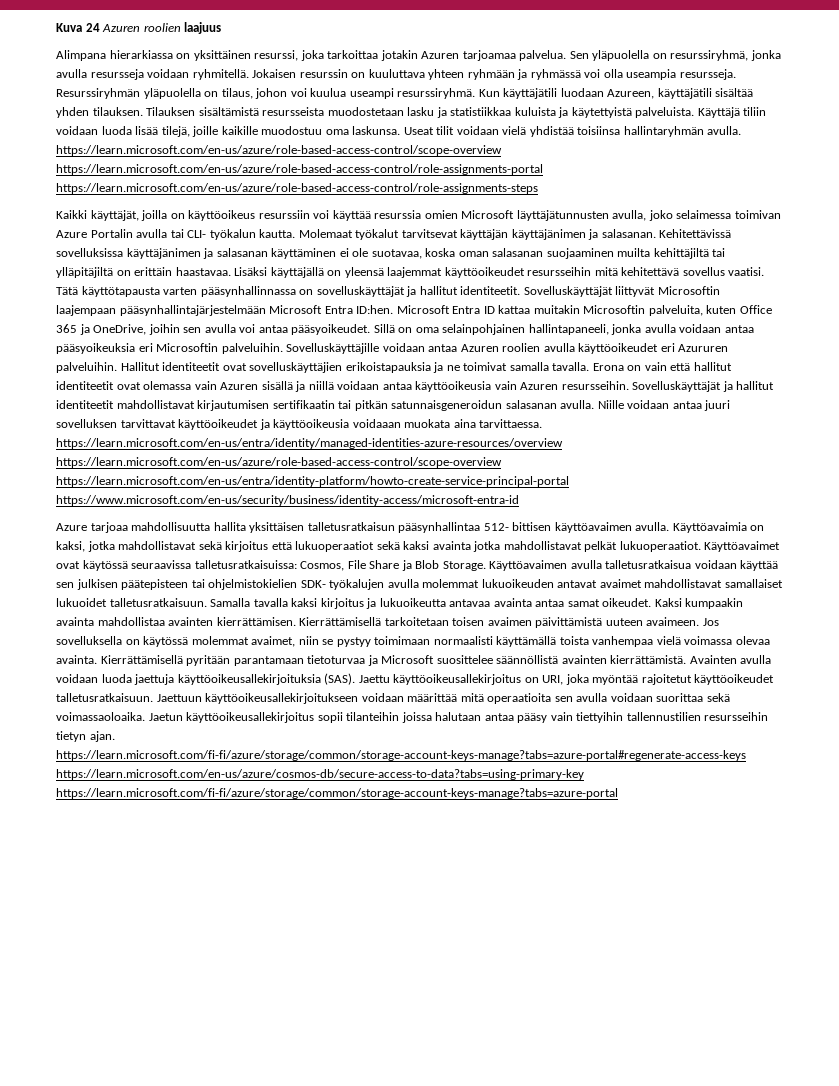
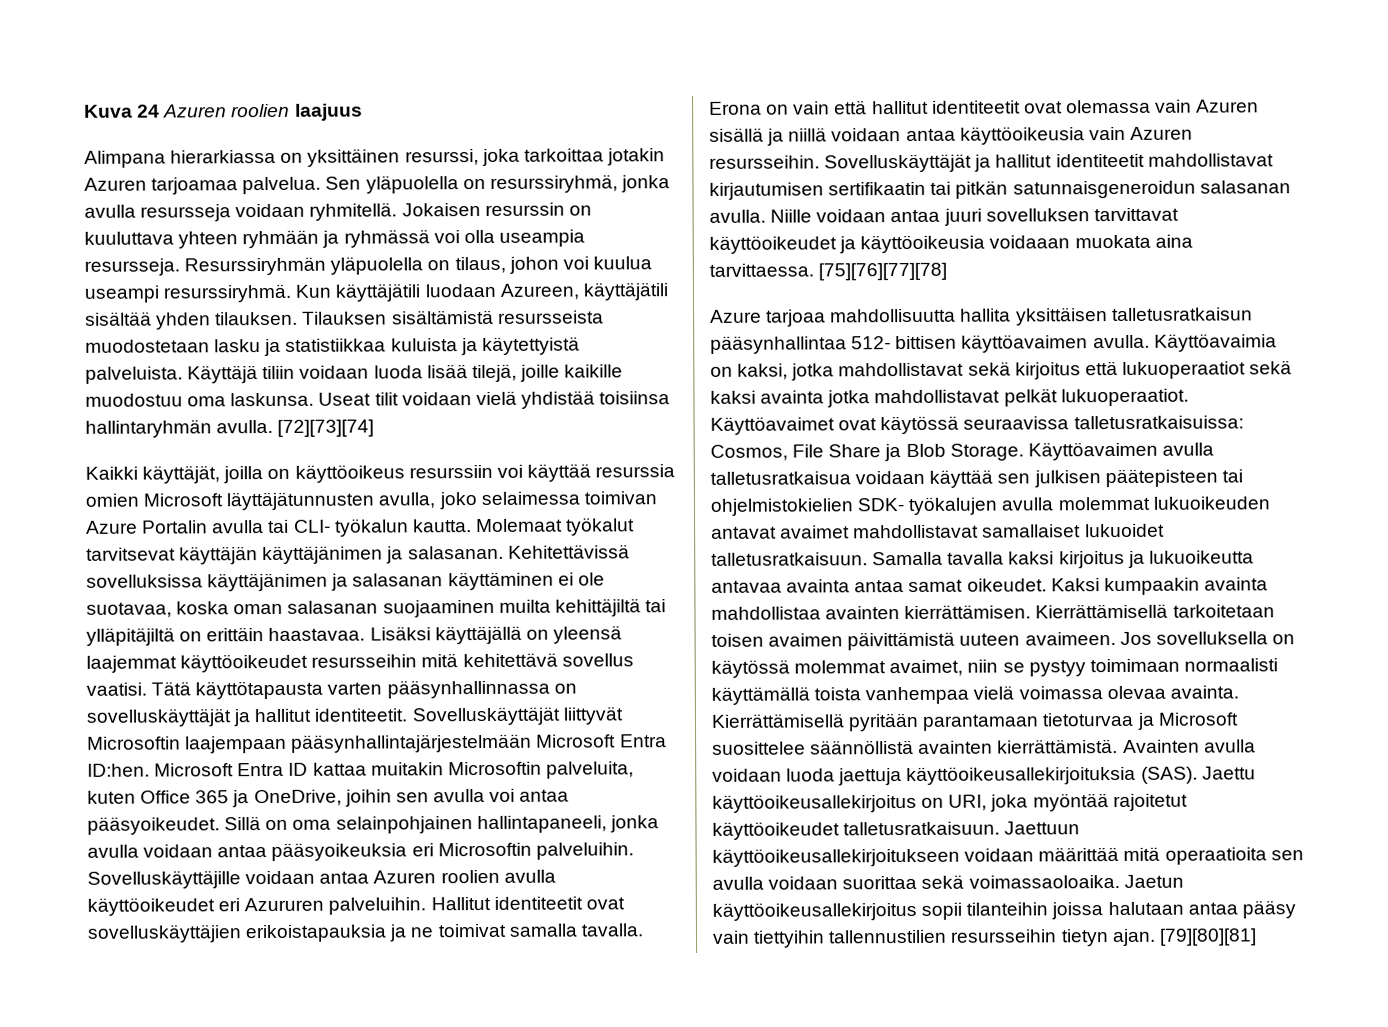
[56,145,502,156] [56,164,543,175] [56,183,538,194] https://learn.microsoft.com/en-us/azure/role-based-access-control/scope-overview https://learn.microsoft.com/en-us/azure/role-based-access-control/role-assignments-portal https://learn.microsoft.com/en-us/azure/role-based-access-control/role-assignments-steps -> [277,419,375,437] [72][73][74]
[56,438,563,449] [56,457,502,468] [56,476,569,487] [56,495,519,506] https://learn.microsoft.com/en-us/entra/identity/managed-identities-azure-resources/overview https://learn.microsoft.com/en-us/azure/role-based-access-control/scope-overview https://learn.microsoft.com/en-us/entra/identity-platform/howto-create-service-principal-portal https://www.microsoft.com/en-us/security/business/identity-access/microsoft-entra-id -> [818,262,948,281] [75][76][77][78]
[56,750,746,761] [56,769,584,780] [56,788,618,799] https://learn.microsoft.com/fi-fi/azure/storage/common/storage-account-keys-manage?tabs=azure-portal#regenerate-access-keys https://learn.microsoft.com/en-us/azure/cosmos-db/secure-access-to-data?tabs=using-primary-key https://learn.microsoft.com/fi-fi/azure/storage/common/storage-account-keys-manage?tabs=azure-portal -> [1158,928,1257,946] [79][80][81]

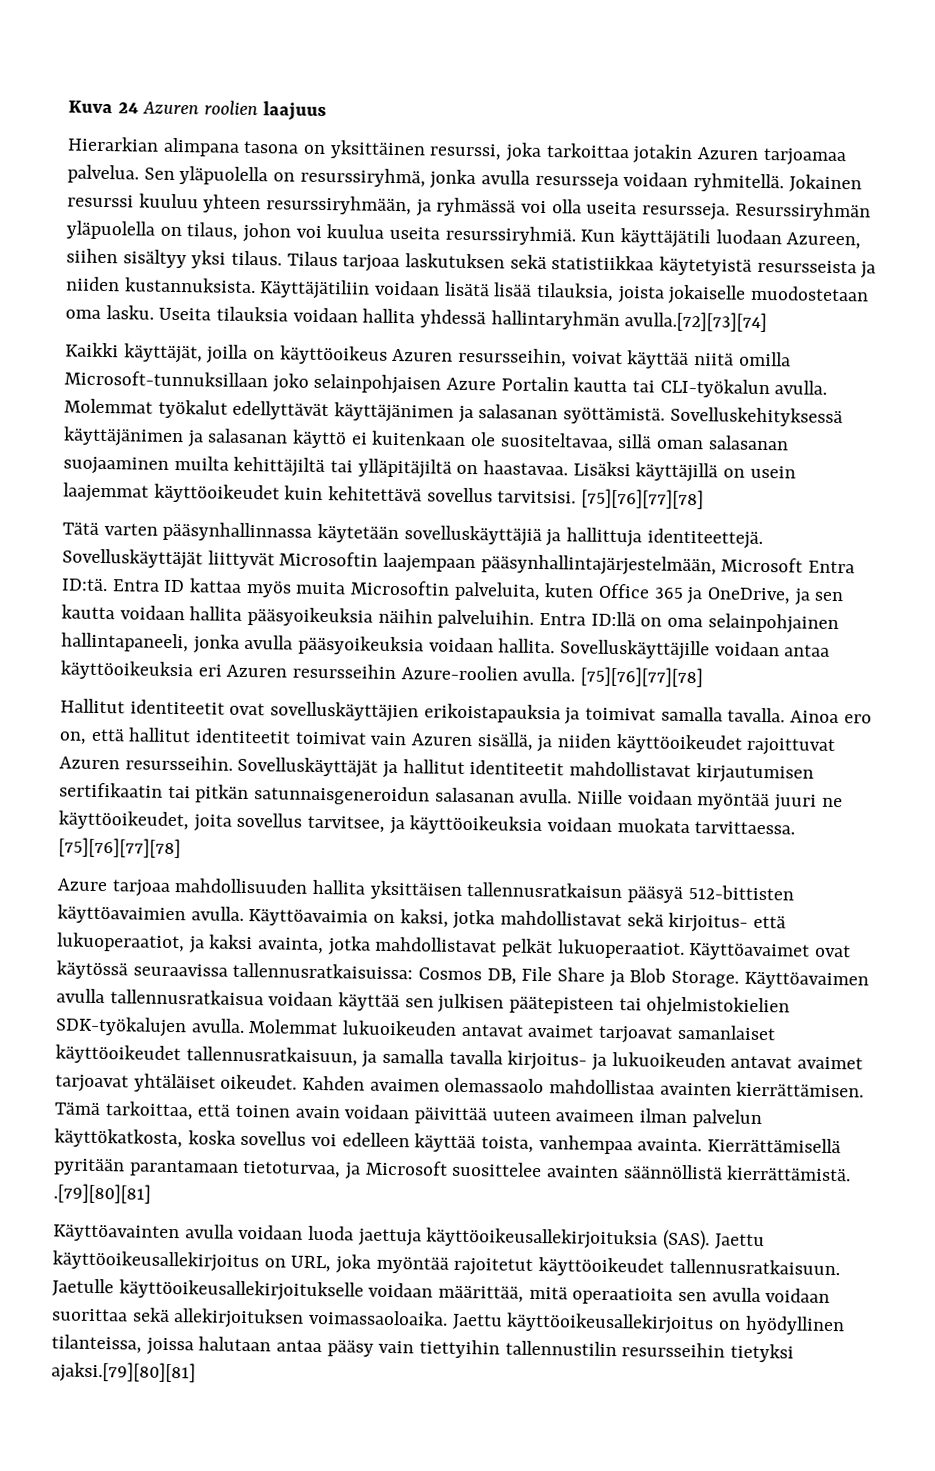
[84,149,277,168] Alimpana hierarkiassa -> [67,136,300,157] Hierarkian alimpana tasona
[401,202,592,217] [84,229,320,249] Jokaisen resurssin on kuuluttava yhteen ryhmään -> [788,174,862,193] [67,193,413,216] Jokainen resurssi kuuluu yhteen resurssiryhmään,
[498,229,585,247] useampia -> [586,201,638,215] useita
[84,283,292,303] useampi resurssiryhmä. -> [389,225,576,246] useita resurssiryhmiä.
[582,282,668,301] [85,309,604,330] [85,336,580,357] [85,363,624,384] [85,390,671,409] [85,419,375,438] käyttäjätili sisältää yhden tilauksen. Tilauksen sisältämistä resursseista muodostetaan lasku ja statistiikkaa kuluista ja käytettyistä palveluista. Käyttäjä tiliin voidaan luoda lisää tilejä, joille kaikille muodostuu oma laskunsa. Useat tilit voidaan vielä yhdistää toisiinsa hallintaryhmän avulla. [72][73][74] -> [66,248,877,279] [66,276,870,305] [65,305,768,333] siihen sisältyy yksi tilaus. Tilaus tarjoaa laskutuksen sekä statistiikkaa käytetyistä resursseista ja niiden kustannuksista. Käyttäjätiliin voidaan lisätä lisää tilauksia, joista jokaiselle muodostetaan oma lasku. Useita tilauksia voidaan hallita yhdessä hallintaryhmän avulla.[72][73][74]
[408,463,676,482] [85,491,657,511] [86,517,636,537] [86,544,630,565] [86,571,605,592] [86,601,230,618] resurssiin voi käyttää resurssia omien Microsoft läyttäjätunnusten avulla, joko selaimessa toimivan Azure Portalin avulla tai CLI- työkalun kautta. Molemaat työkalut tarvitsevat käyttäjän käyttäjänimen ja salasanan. Kehitettävissä sovelluksissa käyttäjänimen ja salasanan käyttäminen ei ole suotavaa, koska -> [392,347,791,369] [64,370,828,399] [64,398,843,428] [63,426,653,452] Azuren resursseihin, voivat käyttää niitä omilla Microsoft-tunnuksillaan joko selainpohjaisen Azure Portalin kautta tai CLI-työkalun avulla. Molemmat työkalut edellyttävät käyttäjänimen ja salasanan syöttämistä. Sovelluskehityksessä käyttäjänimen ja salasanan käyttö ei kuitenkaan ole suositeltavaa, sillä
[206,627,265,642] erittäin -> (479, 469) none
[434,625,622,645] [86,652,634,673] [86,679,577,700] [86,708,408,727] käyttäjällä on yleensä laajemmat käyttöoikeudet resursseihin mitä kehitettävä sovellus vaatisi. Tätä käyttötapausta varten pääsynhallinnassa on sovelluskäyttäjät ja hallitut identiteetit. -> [635,462,796,483] [63,482,705,510] [62,521,763,549] käyttäjillä on usein laajemmat käyttöoikeudet kuin kehitettävä sovellus tarvitsisi. [75][76][77][78] // Tätä varten pääsynhallinnassa käytetään sovelluskäyttäjiä ja hallittuja identiteettejä.
[291,733,667,753] [87,763,235,777] pääsynhallintajärjestelmään Microsoft Entra ID:hen. Microsoft -> [480,554,856,577] [61,577,108,592] pääsynhallintajärjestelmään, Microsoft Entra ID:tä.
[370,762,444,776] muitakin -> [245,579,347,598] myös muita
[344,788,570,807] [87,816,262,835] joihin sen avulla voi antaa pääsyoikeudet. Sillä -> [793,588,844,606] [61,604,636,629] ja sen kautta voidaan hallita pääsyoikeuksia näihin palveluihin. Entra ID:llä
[143,842,634,861] [87,869,556,889] [87,897,427,916] voidaan antaa pääsyoikeuksia eri Microsoftin palveluihin. Sovelluskäyttäjille voidaan antaa Azuren roolien avulla käyttöoikeudet eri Azururen palveluihin. -> [298,635,831,661] [60,660,704,688] pääsyoikeuksia voidaan hallita. Sovelluskäyttäjille voidaan antaa käyttöoikeuksia eri Azuren resursseihin Azure-roolien avulla. [75][76][77][78] //
[410,927,434,938] ne -> (581, 716) none
[709,99,1260,115] [709,126,1126,146] Erona on vain että hallitut identiteetit ovat olemassa vain Azuren sisällä ja niillä voidaan antaa käyttöoikeusia vain -> [790,710,872,724] [59,727,836,757] Ainoa ero on, että hallitut identiteetit toimivat vain Azuren sisällä, ja niiden käyttöoikeudet rajoittuvat
[890,207,1179,226] [709,234,1193,254] antaa juuri sovelluksen tarvittavat käyttöoikeudet ja käyttöoikeusia voidaaan muokata aina -> [697,792,843,812] [58,810,690,836] myöntää juuri ne käyttöoikeudet, joita sovellus tarvitsee, ja käyttöoikeuksia voidaan muokata
[830,308,957,323] mahdollisuutta -> [174,878,309,894] mahdollisuuden
[1111,307,1253,322] [710,334,1089,354] talletusratkaisun pääsynhallintaa 512- bittisen käyttöavaimen -> [466,882,794,903] [57,904,186,925] tallennusratkaisun pääsyä 512-bittisten käyttöavaimien
[1014,360,1293,380] [710,390,825,404] kirjoitus että lukuoperaatiot sekä kaksi avainta -> [668,912,787,933] [57,932,325,955] kirjoitus- että lukuoperaatiot, ja kaksi avainta,
[1073,415,1244,430] [710,444,788,461] talletusratkaisuissa: Cosmos, -> [232,962,517,985] tallennusratkaisuissa: Cosmos DB,
[710,471,851,485] talletusratkaisua -> [109,989,264,1006] tallennusratkaisua
[857,496,1270,515] [711,523,1165,539] [711,550,1254,569] [711,577,1268,596] [711,603,1275,620] [711,631,1295,651] [711,658,1278,678] [711,685,1166,705] SDK- työkalujen avulla molemmat lukuoikeuden antavat avaimet mahdollistavat samallaiset lukuoidet talletusratkaisuun. Samalla tavalla kaksi kirjoitus ja lukuoikeutta antavaa avainta antaa samat oikeudet. Kaksi kumpaakin avainta mahdollistaa avainten kierrättämisen. Kierrättämisellä tarkoitetaan toisen avaimen päivittämistä uuteen avaimeen. Jos sovelluksella on käytössä molemmat avaimet, niin se pystyy toimimaan normaalisti käyttämällä toista vanhempaa vielä voimassa olevaa -> [55,1016,776,1044] [55,1044,864,1071] [55,1073,865,1098] [54,1101,762,1129] [54,1128,633,1155] SDK-työkalujen avulla. Molemmat lukuoikeuden antavat avaimet tarjoavat samanlaiset käyttöoikeudet tallennusratkaisuun, ja samalla tavalla kirjoitus- ja lukuoikeuden antavat avaimet tarjoavat yhtäläiset oikeudet. Kahden avaimen olemassaolo mahdollistaa avainten kierrättämisen. Tämä tarkoittaa, että toinen avain voidaan päivittää uuteen avaimeen ilman palvelun käyttökatkosta, koska sovellus voi edelleen käyttää toista, vanhempaa
[1042,712,1135,727] tietoturvaa -> [242,1160,342,1179] tietoturvaa,
[810,739,1200,755] säännöllistä avainten kierrättämistä. Avainten -> [546,1164,852,1182] [53,1183,151,1204] [53,1223,180,1243] avainten säännöllistä kierrättämistä. .[79][80][81] // Käyttöavainten
[948,794,988,811] URI, -> [290,1255,332,1273] URL,
[843,821,1081,836] [712,846,1120,867] talletusratkaisuun. Jaettuun käyttöoikeusallekirjoitukseen voidaan määrittää -> [668,1258,840,1276] [52,1278,525,1303] tallennusratkaisuun. Jaetulle käyttöoikeusallekirjoitukselle voidaan määrittää,
[968,874,1184,889] [712,901,1049,921] voimassaoloaika. Jaetun käyttöoikeusallekirjoitus sopii tilanteihin -> [173,1308,845,1336] [51,1334,142,1354] allekirjoituksen voimassaoloaika. Jaettu käyttöoikeusallekirjoitus on hyödyllinen tilanteissa,
[828,928,1257,947] tallennustilien resursseihin tietyn ajan. [79][80][81] -> [504,1340,795,1363] [51,1361,196,1384] tallennustilin resursseihin tietyksi ajaksi.[79][80][81]

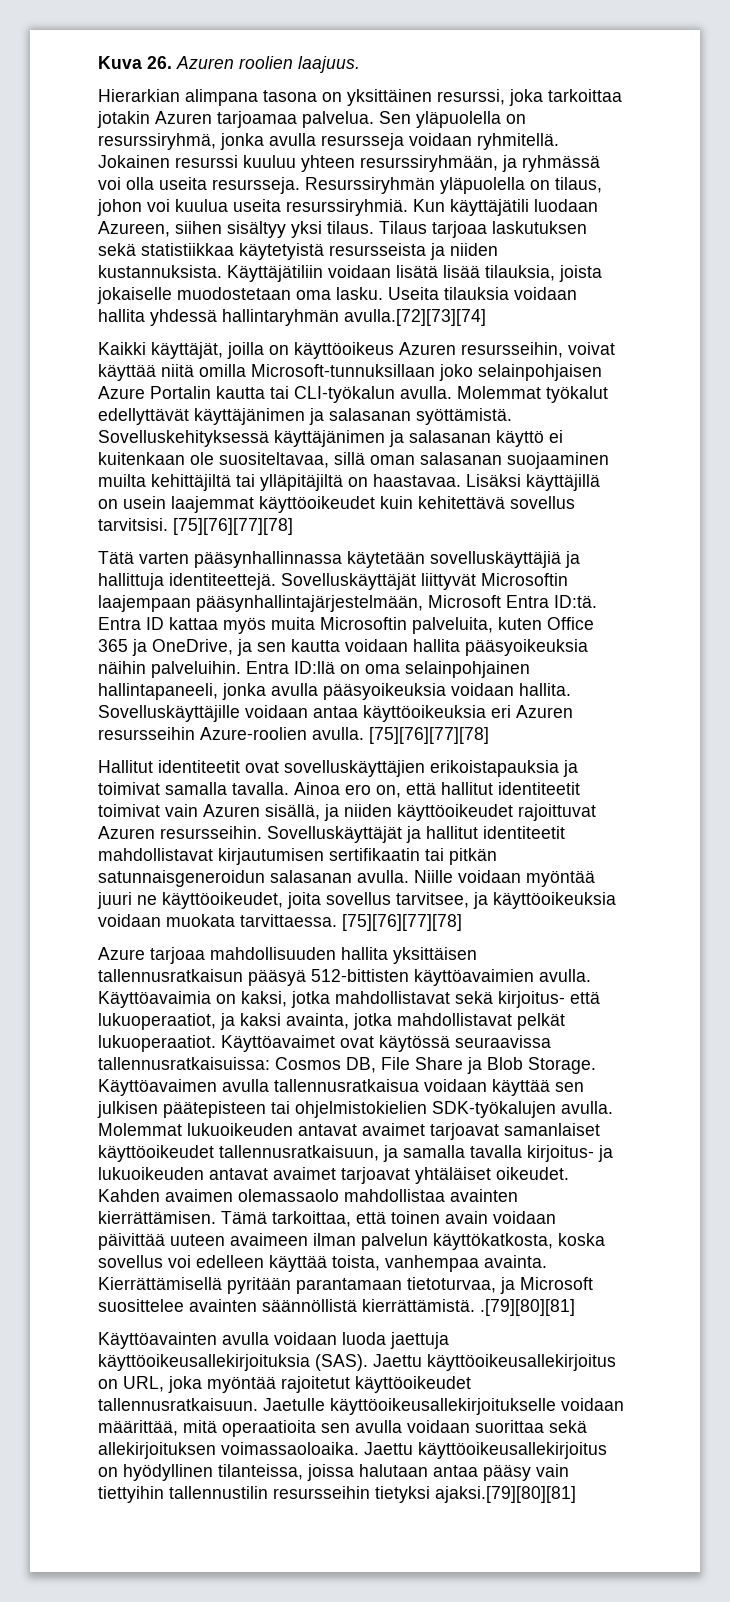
[117,102,139,114] 24 -> [147,56,172,69] 26.
[262,101,327,122] laajuus -> [298,56,360,73] laajuus.

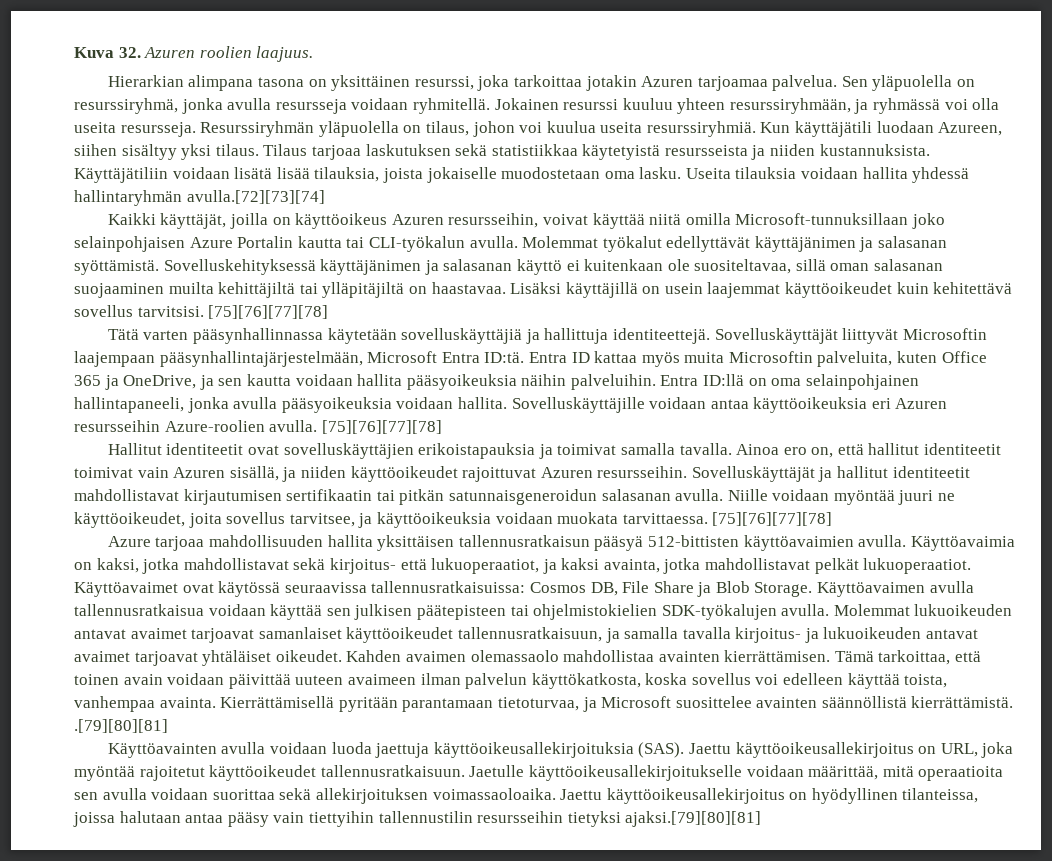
[147,56,172,69] 26. -> [118,47,141,58] 32.

